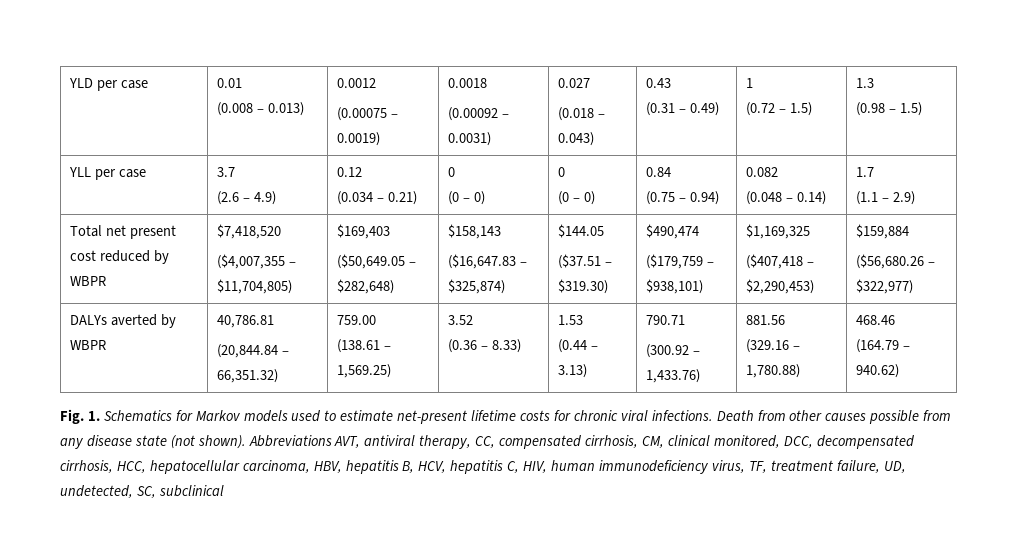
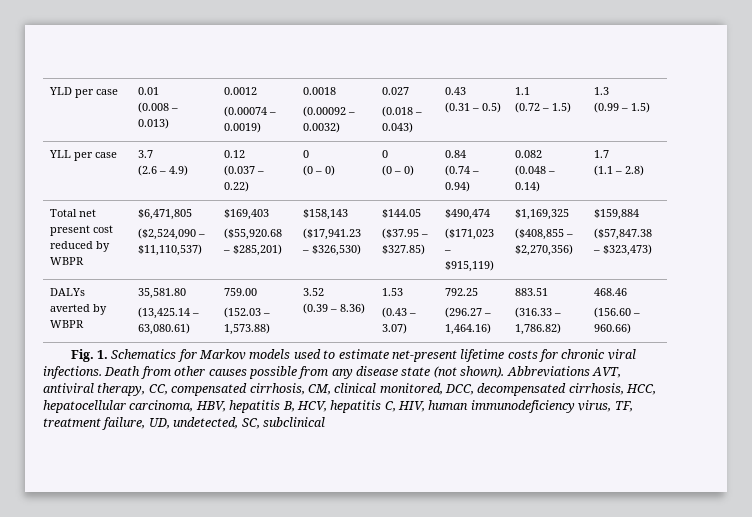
[337,107,388,121] (0.00075 -> [224,106,268,117] (0.00074
[448,132,492,146] 0.0031) -> [303,122,341,133] 0.0032)
[689,102,719,116] [746,78,754,88] 0.49) | 1 -> [482,102,502,113] [515,87,531,95] 0.5) | 1.1
[856,102,886,116] (0.98 -> [594,102,620,113] (0.99
[337,191,417,205] (0.034 – 0.21) -> [224,165,265,176] [224,181,250,192] (0.037 – 0.22)
[646,191,676,205] (0.75 -> [445,165,471,176] (0.74
[892,191,915,205] 2.9) -> [625,165,645,176] 2.8)
[217,224,282,239] [217,254,296,269] [217,279,293,294] [337,224,391,239] [337,254,416,269] [337,279,395,294] [448,224,502,239] [448,254,527,269] [448,279,506,294] [558,224,605,238] [558,254,612,269] [558,279,609,294] [646,224,700,239] [646,254,714,269] [646,279,704,294] [746,224,811,239] [746,254,814,269] [746,279,815,294] [856,224,910,239] [856,254,935,269] [856,279,914,294] [70,314,176,328] [70,340,107,350] [217,315,275,328] [217,344,289,358] [217,369,279,383] [337,315,377,325] [337,339,391,353] [337,364,392,378] [448,315,474,325] [448,339,521,353] [558,315,584,325] [558,339,598,353] [558,364,588,378] [646,315,686,325] [646,344,700,358] [646,369,701,383] [746,315,786,325] [746,339,800,353] [746,364,801,378] [856,315,896,325] [856,339,910,353] [856,364,900,378] $7,418,520 // ($4,007,355 – $11,704,805) | $169,403 // ($50,649.05 – $282,648) | $158,143 // ($16,647.83 – $325,874) | $144.05 // ($37.51 – $319.30) | $490,474 // ($179,759 – $938,101) | $1,169,325 // ($407,418 – $2,290,453) | $159,884 // ($56,680.26 – $322,977) // DALYs averted by WBPR | 40,786.81 // (20,844.84 – 66,351.32) | 759.00 // (138.61 – 1,569.25) | 3.52 // (0.36 – 8.33) | 1.53 // (0.44 – 3.13) | 790.71 // (300.92 – 1,433.76) | 881.56 // (329.16 – 1,780.88) | 468.46 // (164.79 – 940.62) -> [138,209,193,220] [138,228,206,240] [138,244,203,256] [224,209,270,220] [224,228,283,240] [223,244,283,256] [303,209,349,220] [303,228,362,240] [302,244,362,256] [382,209,422,218] [382,228,429,239] [382,244,426,255] [445,209,491,220] [445,228,495,240] [444,250,452,253] [445,260,495,272] [515,209,570,220] [515,228,574,240] [515,244,574,256] [594,209,640,220] [594,228,653,240] [593,244,653,256] [50,288,86,296] [50,304,108,315] [50,320,85,328] [138,288,187,299] [138,307,200,319] [138,323,191,335] [224,288,258,296] [224,307,271,318] [224,323,271,335] [303,288,325,296] [303,303,366,314] [382,288,404,296] [382,307,417,318] [382,323,408,334] [445,288,479,296] [445,307,492,318] [445,323,492,335] [515,288,549,296] [515,307,562,318] [515,323,562,335] [594,288,628,296] [594,307,641,318] [594,323,632,334] $6,471,805 // ($2,524,090 – $11,110,537) | $169,403 // ($55,920.68 – $285,201) | $158,143 // ($17,941.23 – $326,530) | $144.05 // ($37.95 – $327.85) | $490,474 // ($171,023 – $915,119) | $1,169,325 // ($408,855 – $2,270,356) | $159,884 // ($57,847.38 – $323,473) // DALYs averted by WBPR | 35,581.80 // (13,425.14 – 63,080.61) | 759.00 // (152.03 – 1,573.88) | 3.52 // (0.39 – 8.36) | 1.53 // (0.43 – 3.07) | 792.25 // (296.27 – 1,464.16) | 883.51 // (316.33 – 1,786.82) | 468.46 // (156.60 – 960.66)

